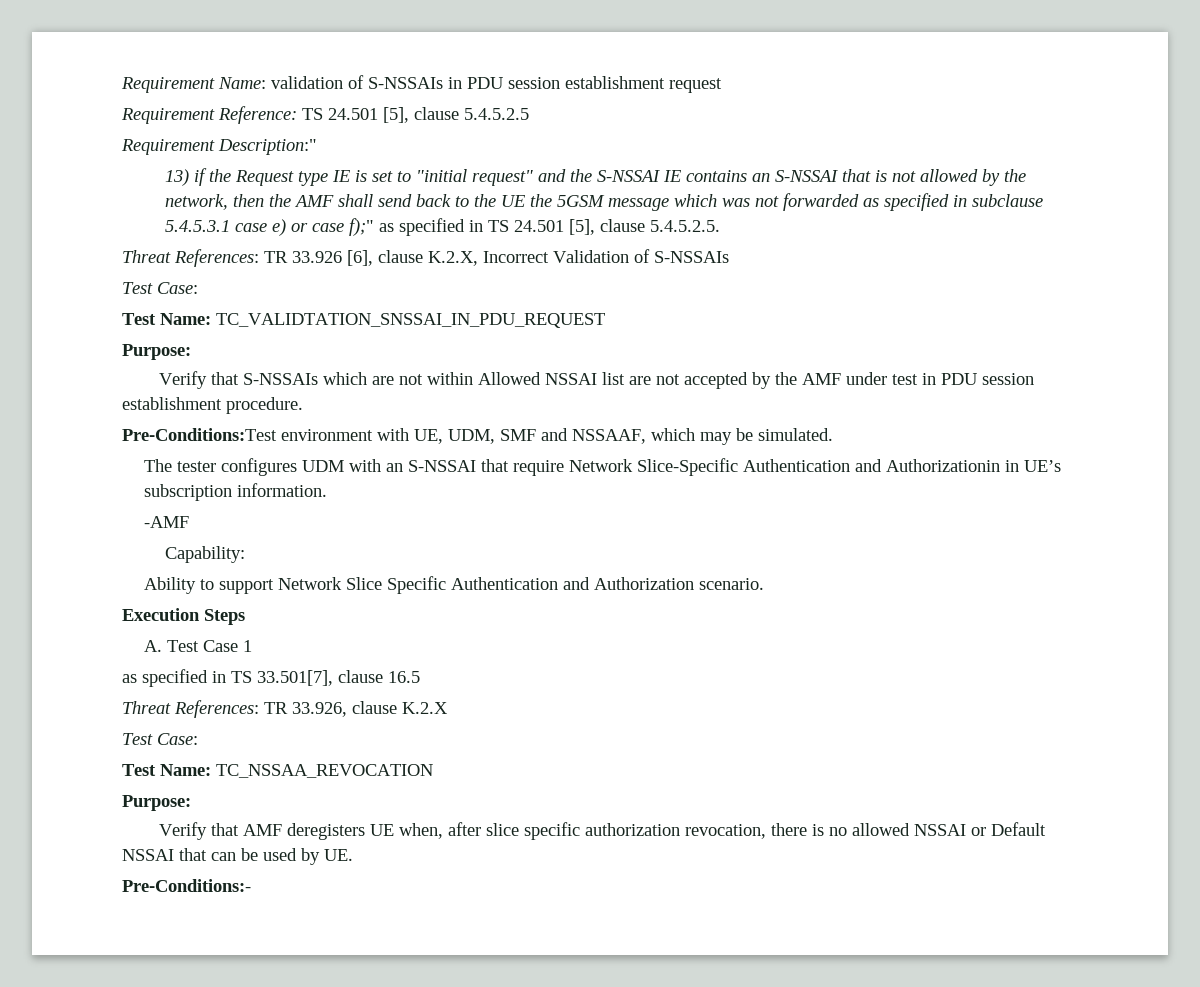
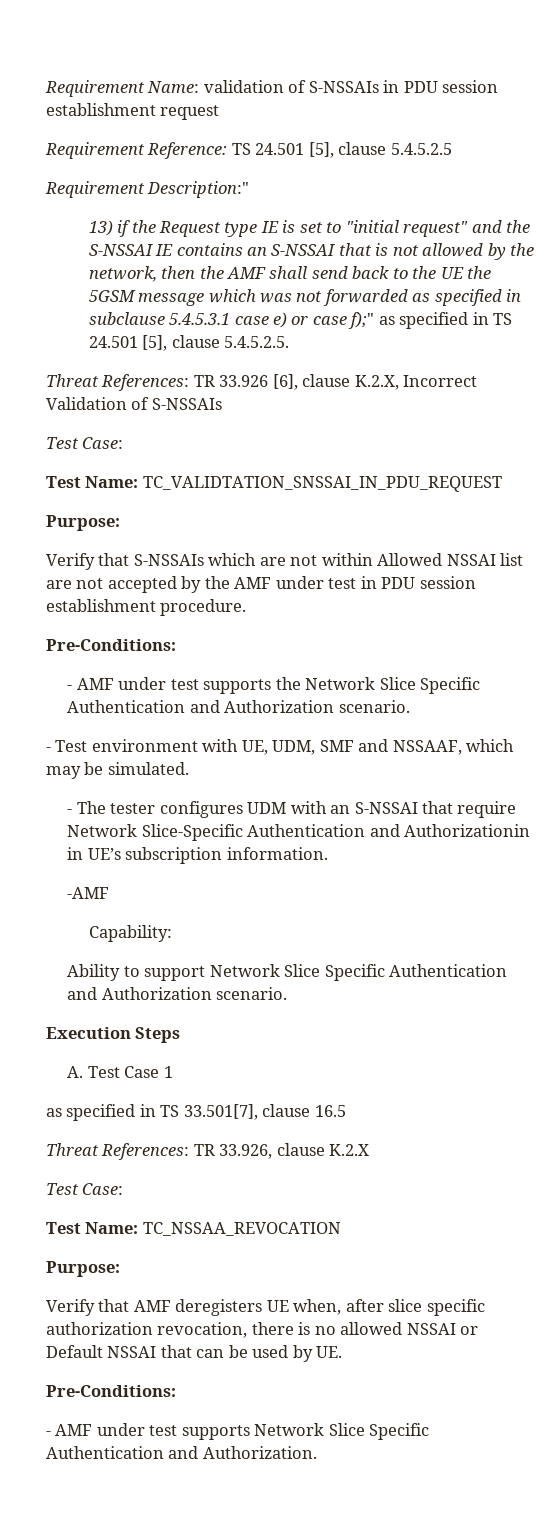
[122,428,277,441] Pre-Conditions:Test -> [46,639,176,651] [67,677,480,694] [67,700,410,713] [46,740,88,752] Pre-Conditions: // - AMF under test supports the Network Slice Specific Authentication and Authorization scenario. // - Test
(833, 434) none -> [67,809,73,814] -
[122,879,251,892] Pre-Conditions:- -> [46,1385,176,1397] [46,1423,430,1440] [46,1446,317,1459] Pre-Conditions: // - AMF under test supports Network Slice Specific Authentication and Authorization.

